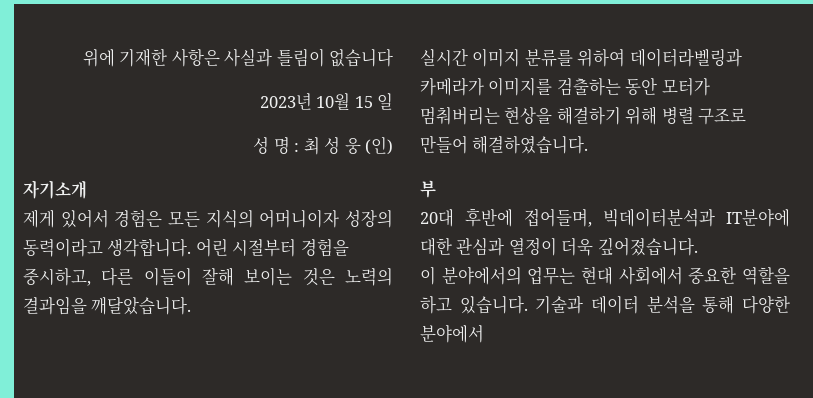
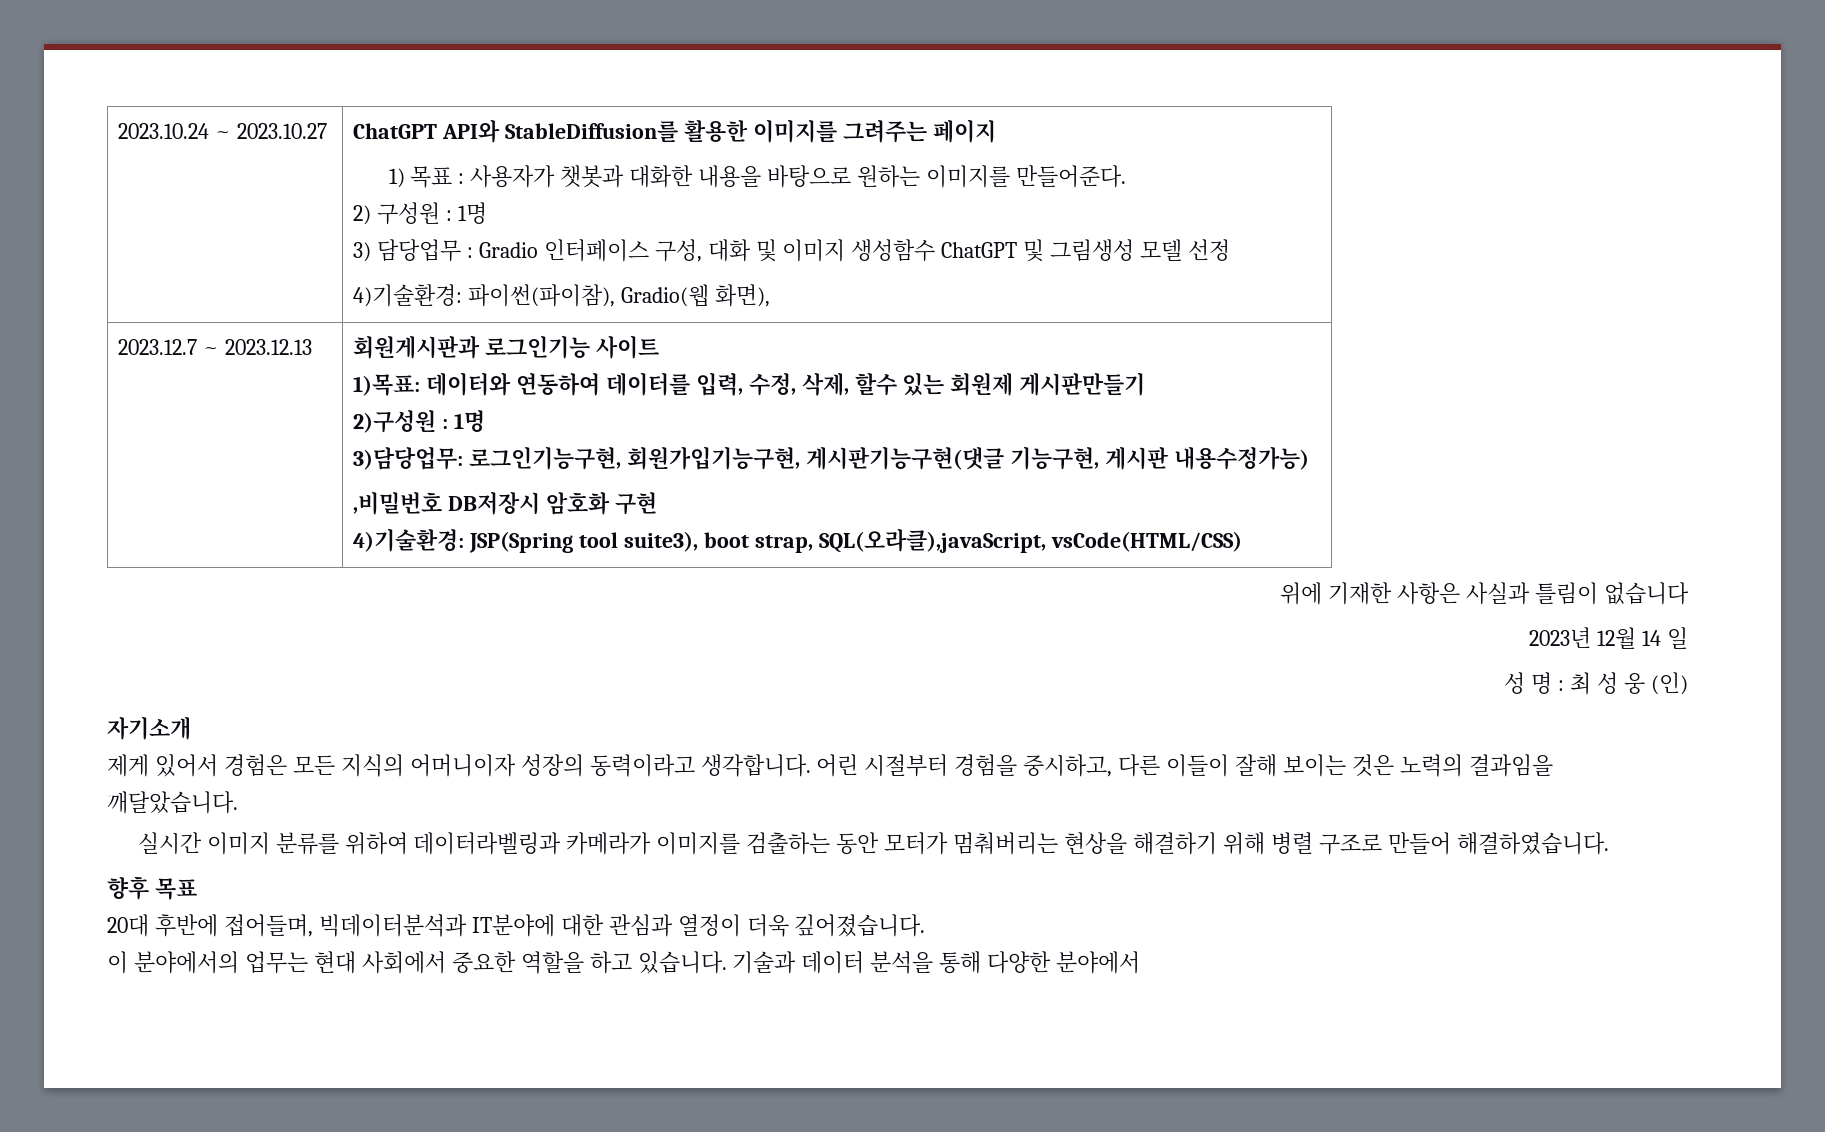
(82, 58) none -> [117,123,327,139] [352,119,996,143] [388,165,1126,188] [352,202,487,225] [352,239,1231,262] [352,284,770,307] [117,339,312,355] [352,335,659,359] [352,372,1146,396] [352,410,485,433] [352,446,1309,470] [352,491,657,515] [352,528,1242,553] 2023.10.24 ~ 2023.10.27 | ChatGPT API와 StableDiffusion를 활용한 이미지를 그려주는 페이지 // 1) 목표 : 사용자가 챗봇과 대화한 내용을 바탕으로 원하는 이미지를 만들어준다. // 2) 구성원 : 1명 // 3) 담당업무 : Gradio 인터페이스 구성, 대화 및 이미지 생성함수 ChatGPT 및 그림생성 모델 선정 // 4)기술환경: 파이썬(파이참), Gradio(웹 화면), // 2023.12.7 ~ 2023.12.13 | 회원게시판과 로그인기능 사이트 // 1)목표: 데이터와 연동하여 데이터를 입력, 수정, 삭제, 할수 있는 회원제 게시판만들기 // 2)구성원 : 1명 // 3)담당업무: 로그인기능구현, 회원가입기능구현, 게시판기능구현(댓글 기능구현, 게시판 내용수정가능) // ,비밀번호 DB저장시 암호화 구현 // 4)기술환경: JSP(Spring tool suite3), boot strap, SQL(오라클),javaScript, vsCode(HTML/CSS) //
[316,93,373,110] 10월 15 -> [1597,627,1662,649] 12월 14
[420,180,436,198] 부 -> [107,876,197,900] 향후 목표

